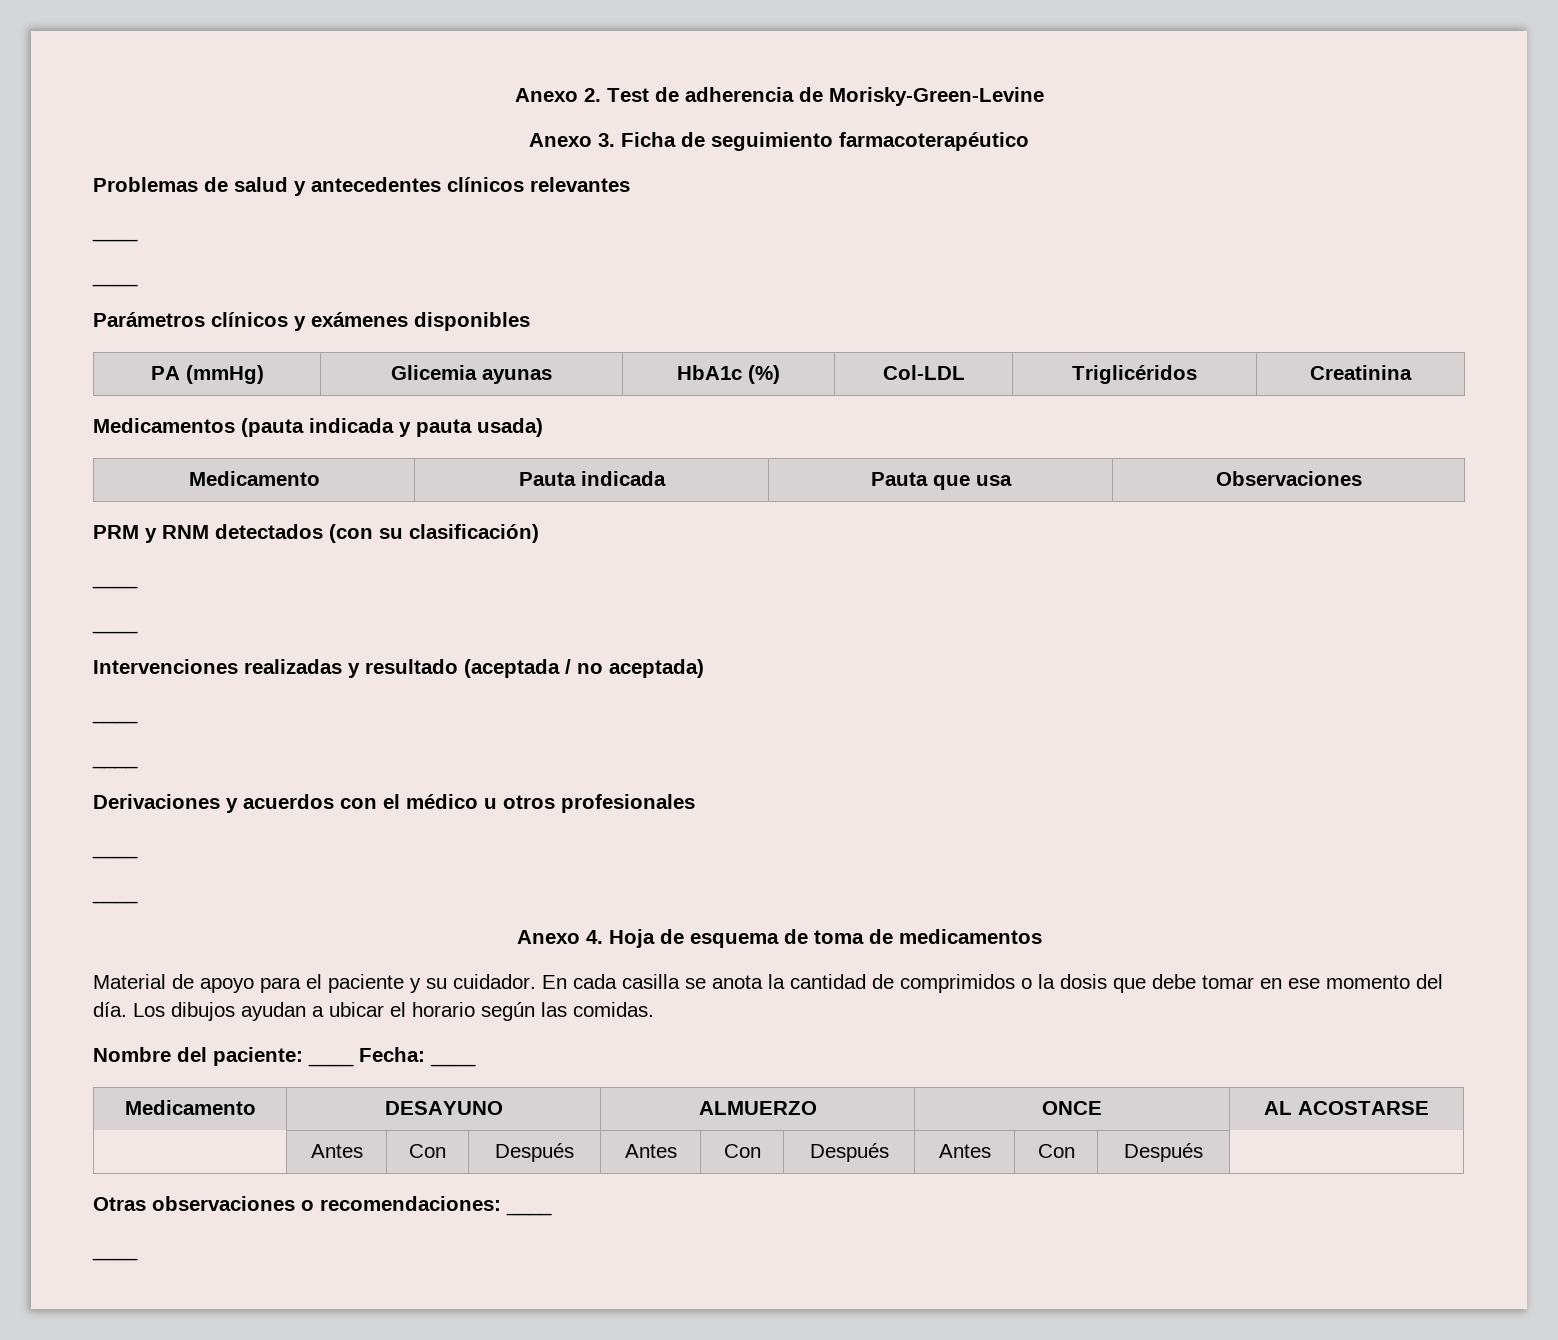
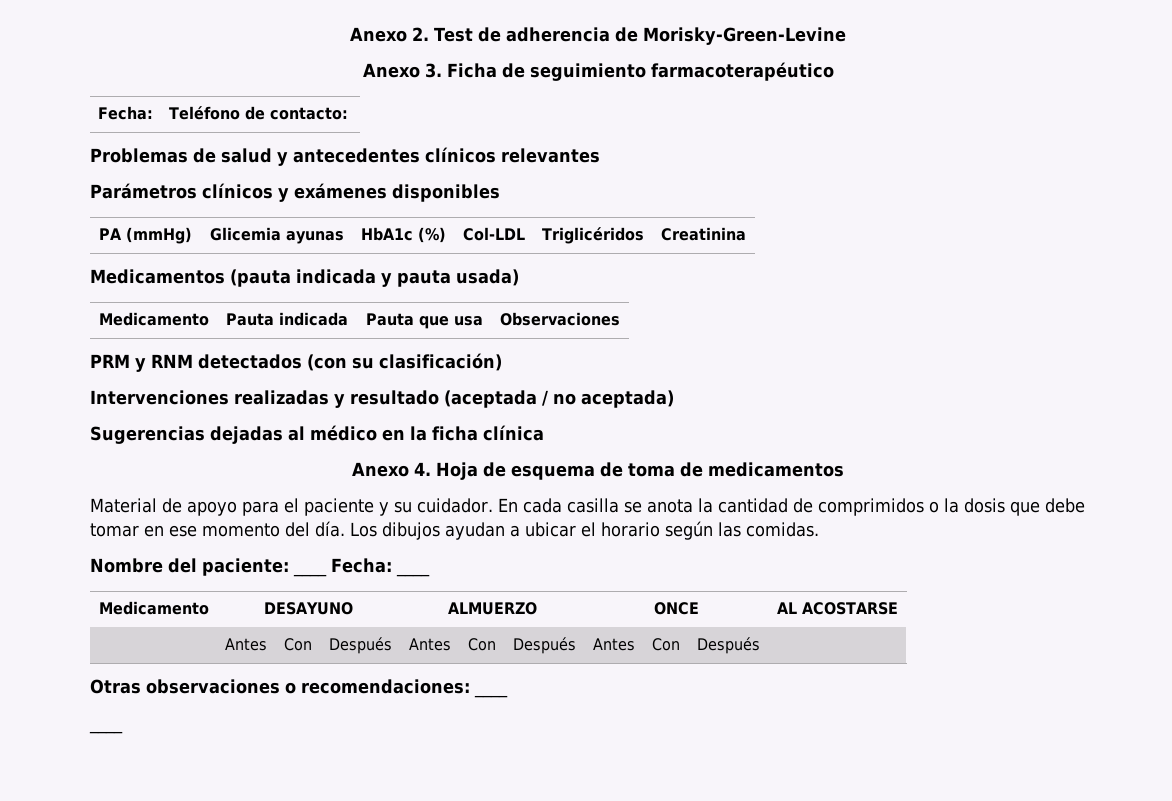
(1029, 141) none -> [97,106,153,120] [168,106,348,120] // Fecha: | Teléfono de contacto:
[92,237,138,242] [92,282,138,287] // ____ // ____ -> (600, 155) none
[92,584,138,589] [92,629,138,634] // ____ // ____ -> (502, 362) none
[92,719,138,724] [92,764,138,769] [93,794,695,813] [92,854,138,859] [92,899,138,904] ____ // ____ // Derivaciones y acuerdos con el médico u otros profesionales // ____ // ____ -> [90,425,544,444] Sugerencias dejadas al médico en la ficha clínica

